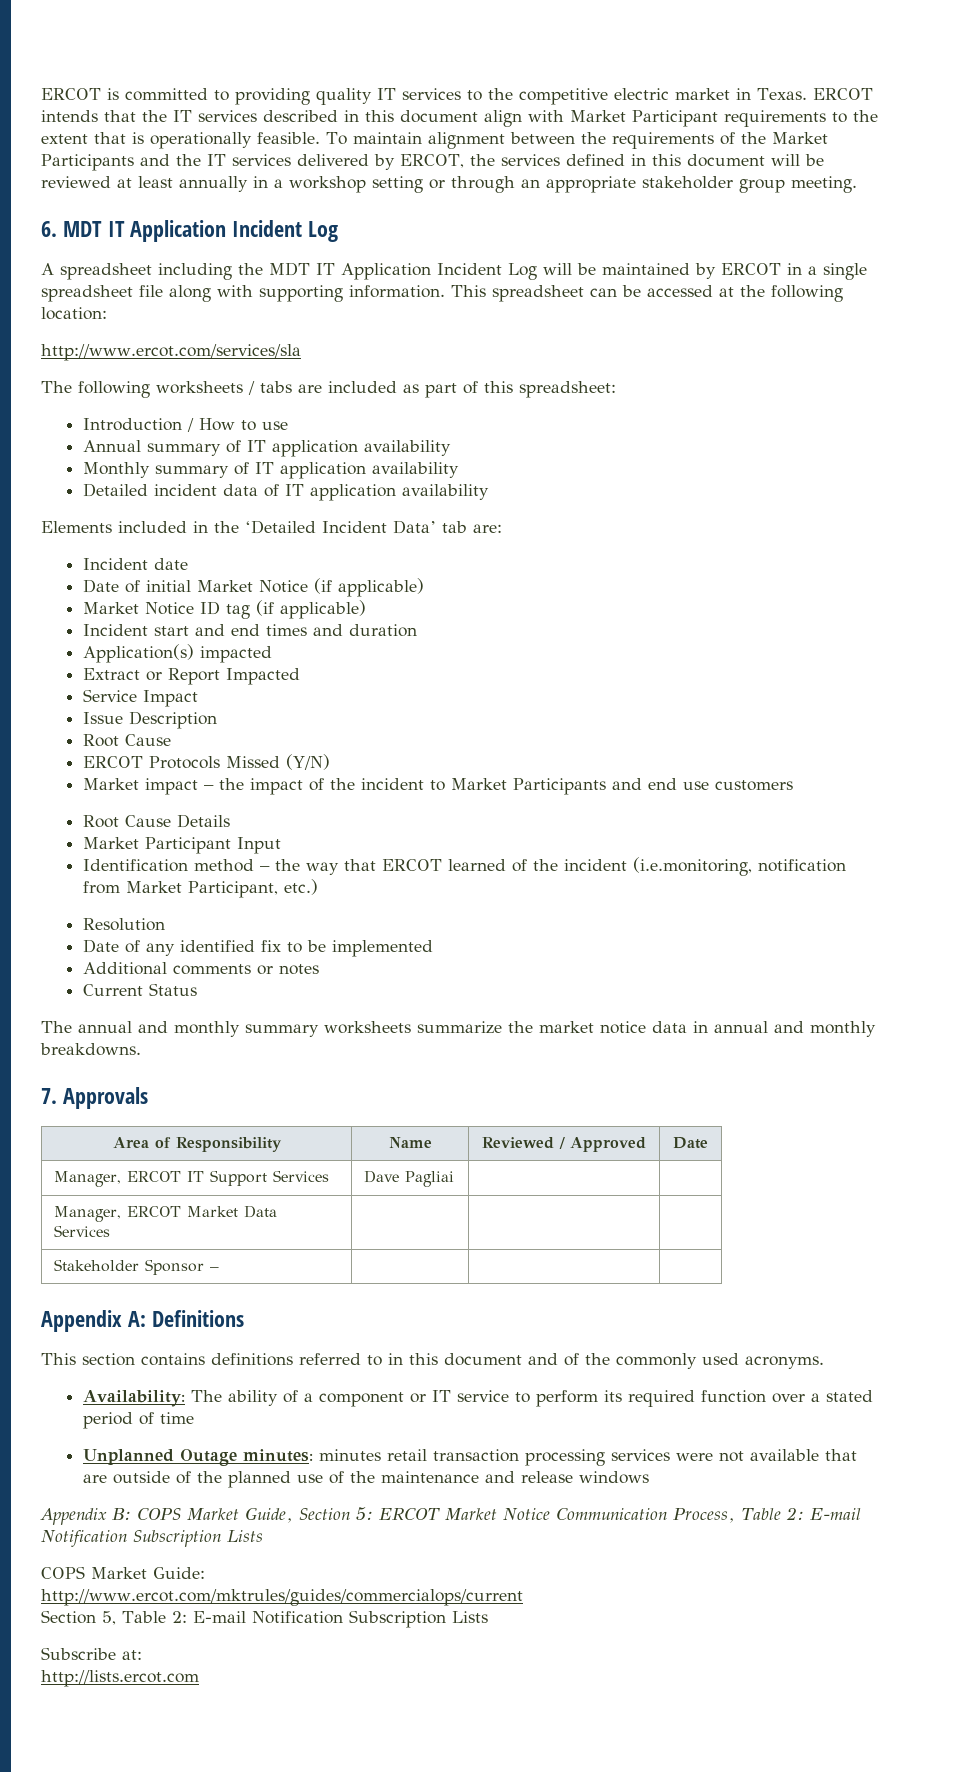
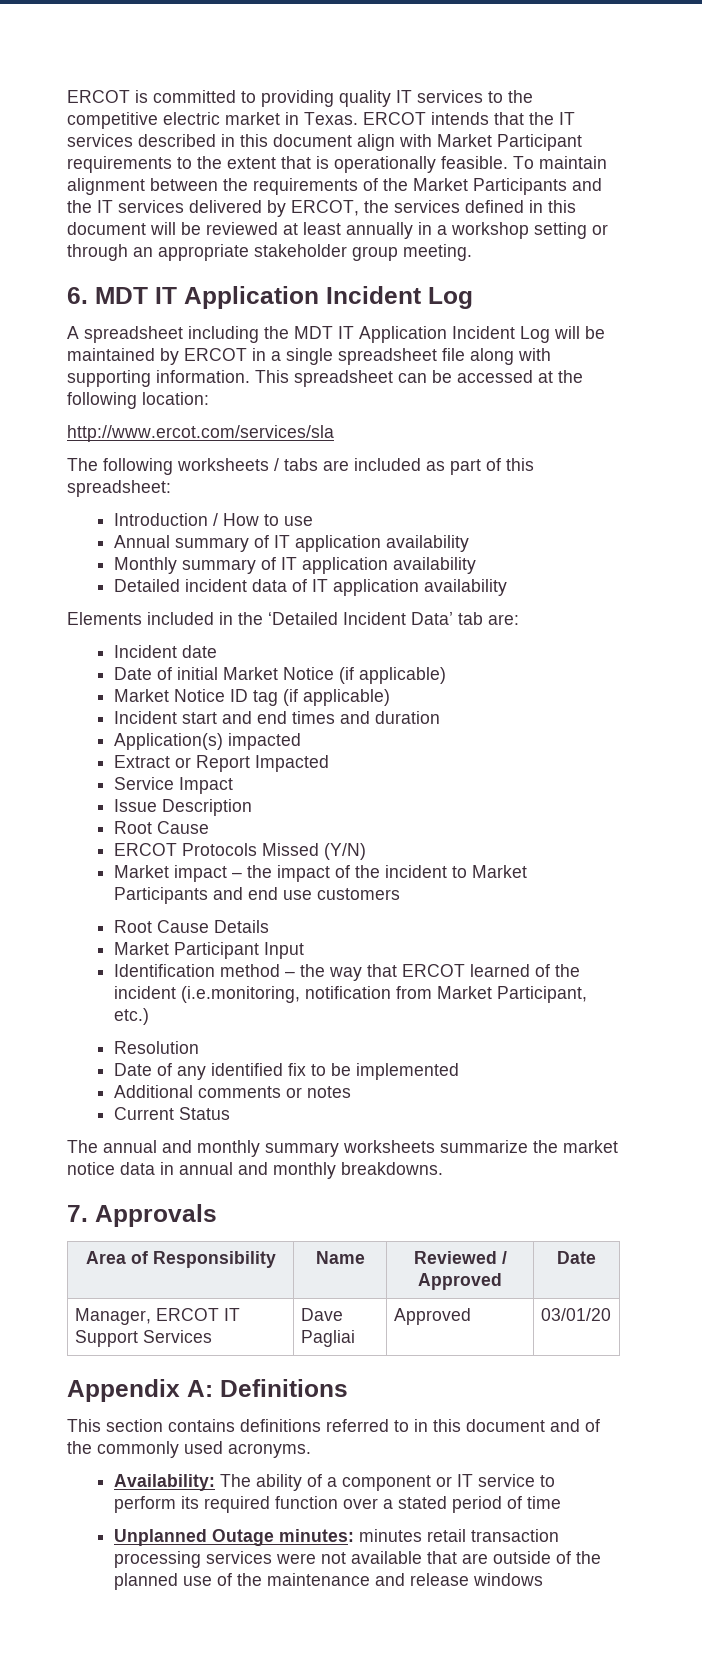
[54,1205,278,1222] [54,1225,111,1237] [54,1259,220,1275] | // Manager, ERCOT Market Data Services | | | // Stakeholder Sponsor – | | | -> [393,1308,471,1325] [540,1308,611,1321] Approved | 03/01/20
[40,1507,861,1525] [41,1530,263,1547] [41,1566,205,1579] [41,1589,523,1606] [41,1610,488,1628] [41,1647,142,1660] [41,1670,199,1687] // Appendix B: COPS Market Guide, Section 5: ERCOT Market Notice Communication Process, Table 2: E-mail Notification Subscription Lists // COPS Market Guide: // http://www.ercot.com/mktrules/guides/commercialops/current // Section 5, Table 2: E-mail Notification Subscription Lists // Subscribe at: // http://lists.ercot.com -> (544, 1579) none

